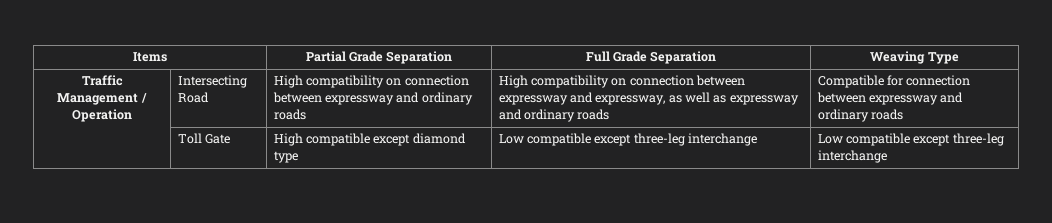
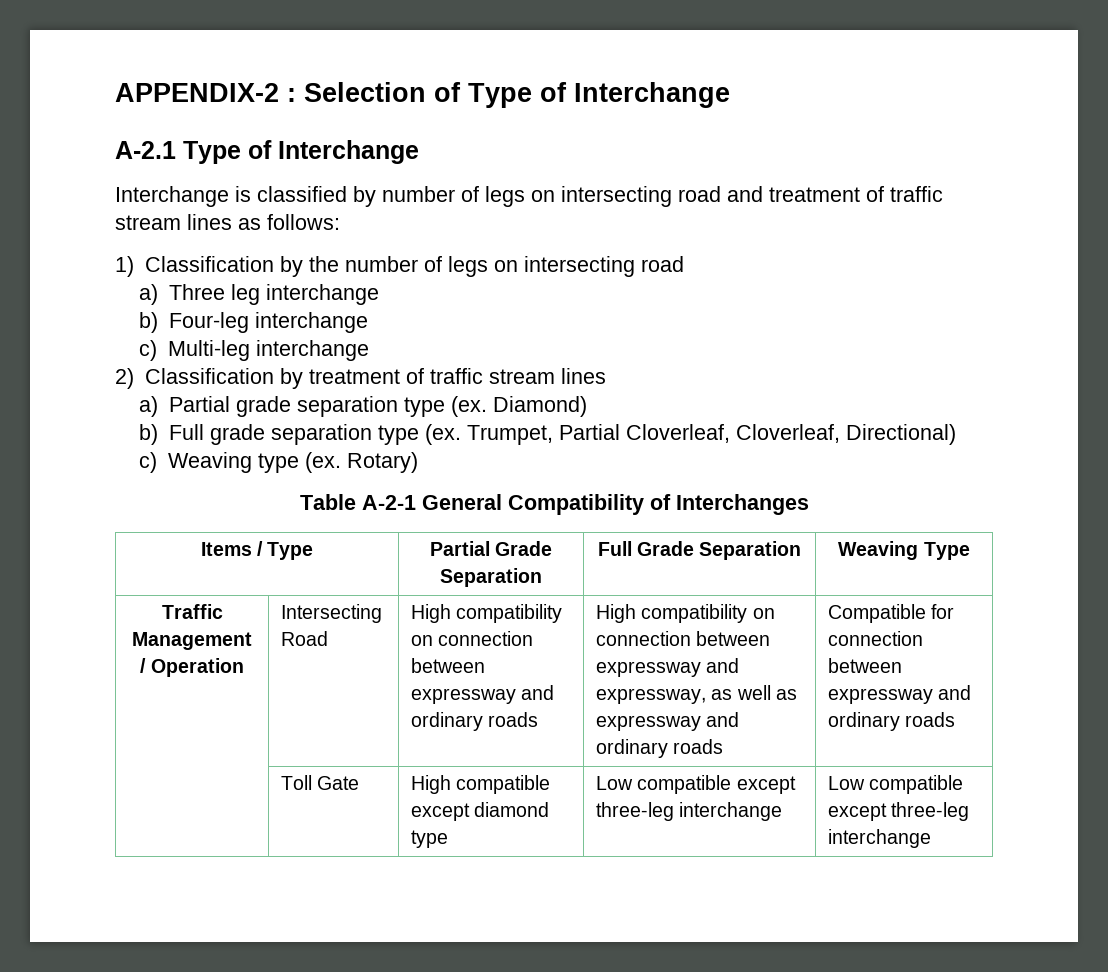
(133, 57) none -> [115,82,730,108] [115,140,419,164] [115,186,943,207] [115,214,340,230] [115,256,684,277] [138,284,379,305] [138,312,368,333] [138,340,369,361] [115,368,606,389] [138,396,587,417] [138,424,956,445] [138,452,418,473] [299,494,809,515] APPENDIX-2 : Selection of Type of Interchange // A-2.1 Type of Interchange // Interchange is classified by number of legs on intersecting road and treatment of traffic stream lines as follows: // 1) Classification by the number of legs on intersecting road // a) Three leg interchange // b) Four-leg interchange // c) Multi-leg interchange // 2) Classification by treatment of traffic stream lines // a) Partial grade separation type (ex. Diamond) // b) Full grade separation type (ex. Trumpet, Partial Cloverleaf, Cloverleaf, Directional) // c) Weaving type (ex. Rotary) // Table A-2-1 General Compatibility of Interchanges //
(167, 57) none -> [257,541,314,560] / Type

